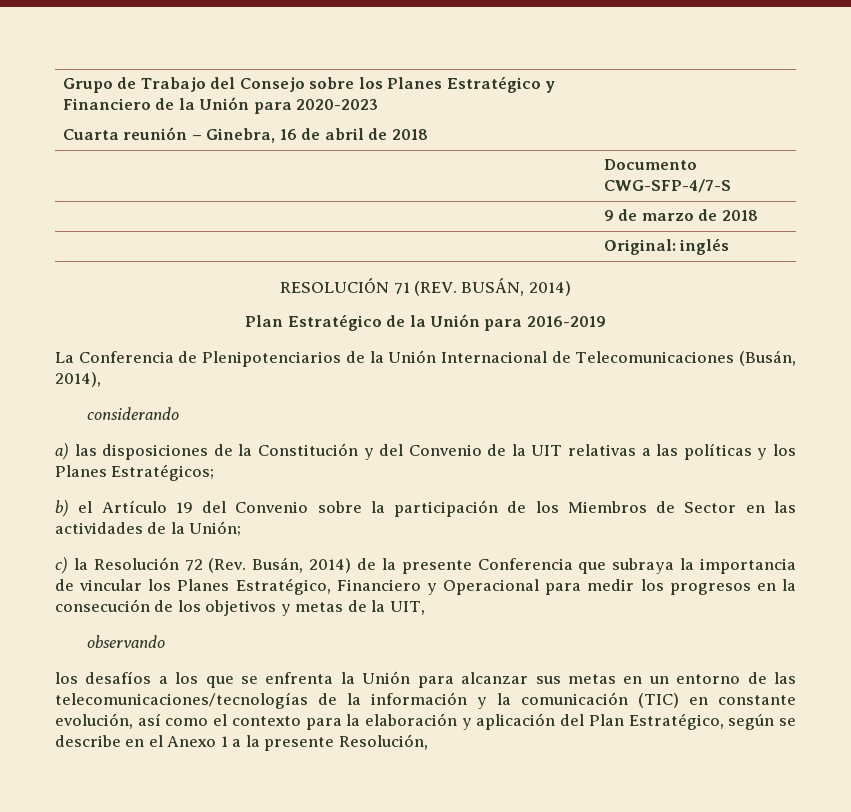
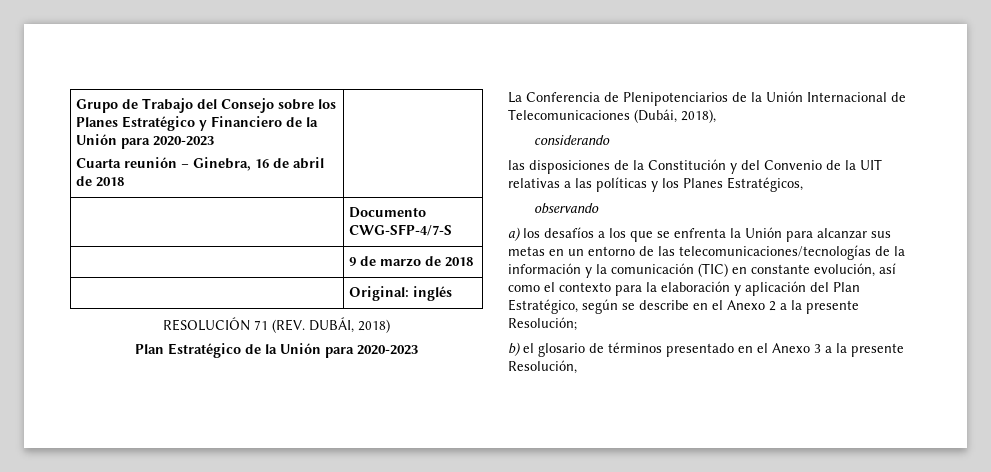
[461,278,571,296] BUSÁN, 2014) -> [309,317,390,333] DUBÁI, 2018)
[526,316,606,327] 2016-2019 -> [357,345,418,355] 2020-2023
[739,350,797,366] [55,372,101,387] (Busán, 2014), -> [634,109,716,123] (Dubái, 2018),
[55,443,69,460] a) -> (610, 140) none
[111,464,215,481] [55,500,796,517] [55,521,242,536] [55,557,796,574] [55,578,797,595] [55,599,425,616] Estratégicos; // b) el Artículo 19 del Convenio sobre la participación de los Miembros de Sector en las actividades de la Unión; // c) la Resolución 72 (Rev. Busán, 2014) de la presente Conferencia que subraya la importancia de vincular los Planes Estratégico, Financiero y Operacional para medir los progresos en la consecución de los objetivos y metas de la UIT, -> [727,177,803,192] Estratégicos,
(166, 641) none -> [508,227,521,241] a)
[220,736,228,747] 1 -> [769,300,859,314] [508,317,577,331] [508,342,821,357] 2 a la presente Resolución; // b) el glosario de términos presentado en el Anexo 3

